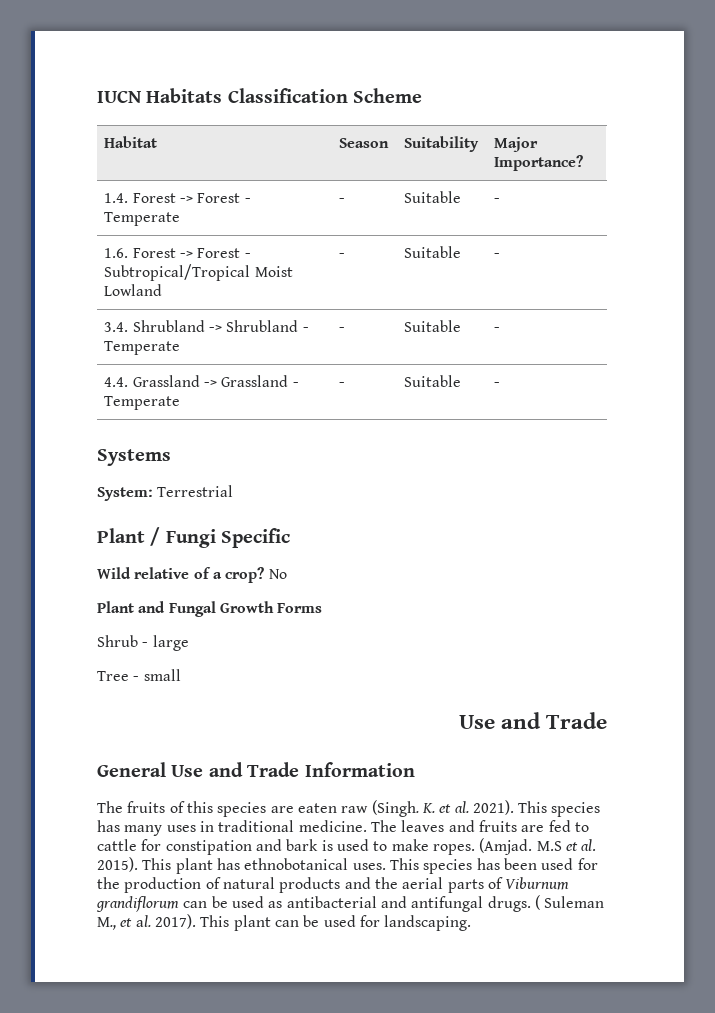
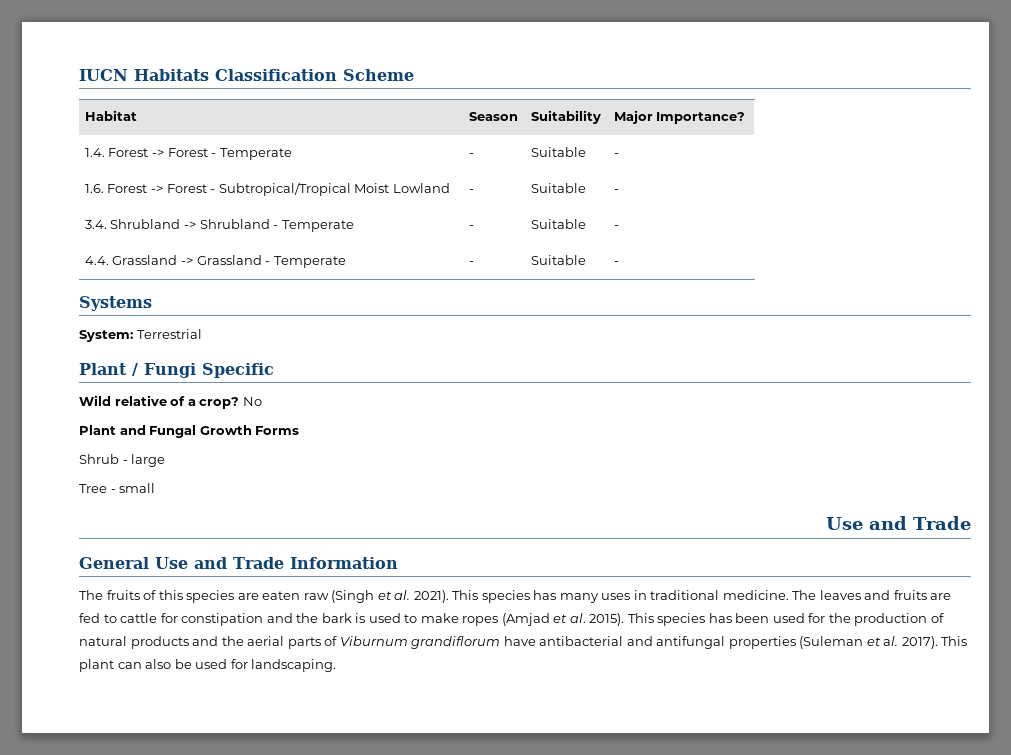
[371,800,435,817] (Singh. K. -> [331,590,375,603] (Singh
(282, 845) none -> [296,613,319,623] the
[432,838,562,855] ropes. (Amjad. M.S -> [462,613,550,626] ropes (Amjad
[175,858,419,874] plant has ethnobotanical uses. This -> (654, 618) none
[183,895,605,912] [97,917,116,930] can be used as antibacterial and antifungal drugs. ( Suleman M., -> [503,636,864,649] have antibacterial and antifungal properties (Suleman
(299, 923) none -> [145,659,172,669] also

